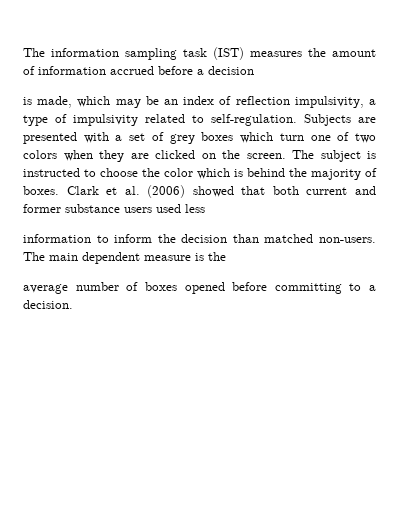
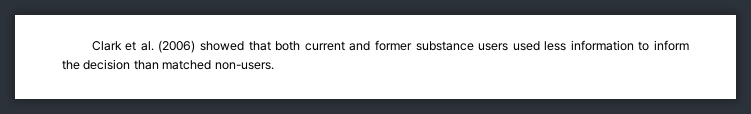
[23,47,376,60] [23,66,254,75] [23,96,376,108] [23,114,376,126] [23,132,376,144] [23,150,376,162] [23,168,377,180] [23,186,59,195] The information sampling task (IST) measures the amount of information accrued before a decision // is made, which may be an index of reflection impulsivity, a type of impulsivity related to self-regulation. Subjects are presented with a set of grey boxes which turn one of two colors when they are clicked on the screen. The subject is instructed to choose the color which is behind the majority of boxes. -> (91, 46) none
(205, 208) // -> (567, 46) none
[23,252,226,264] [23,282,376,294] [23,300,73,309] The main dependent measure is the // average number of boxes opened before committing to a decision. -> (274, 66) none

